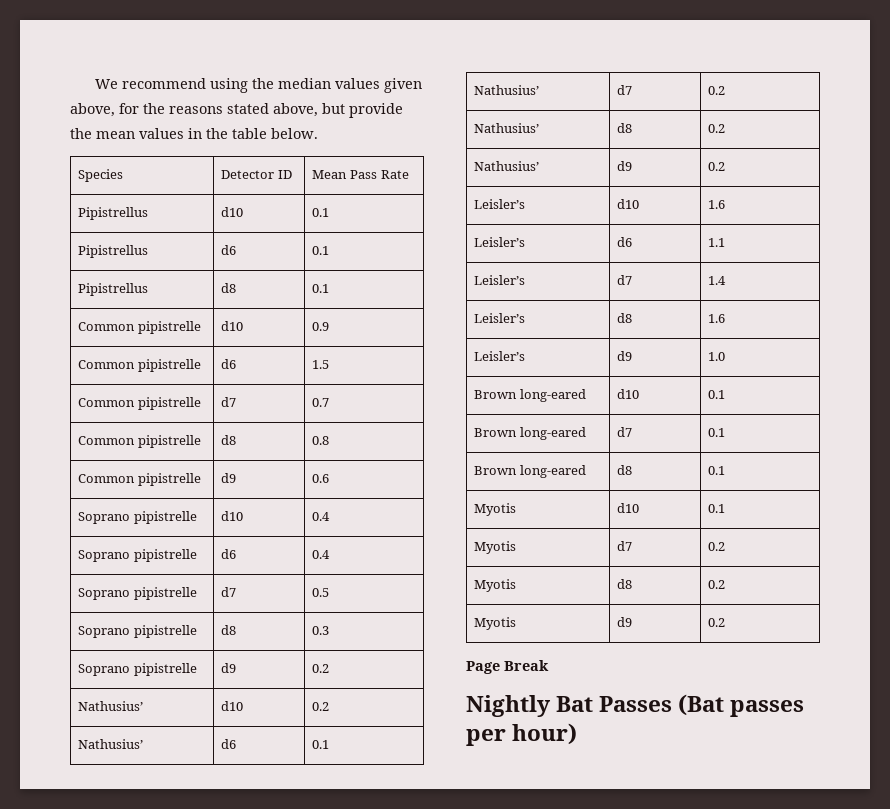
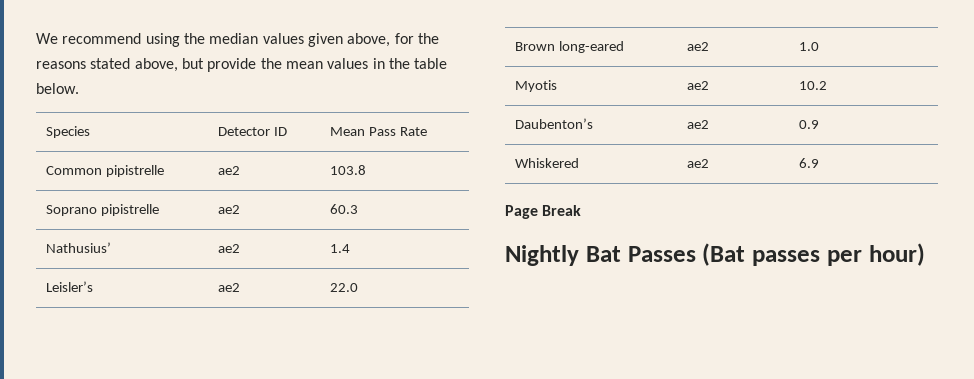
[78,207,149,220] [221,207,244,217] [312,208,330,217] [78,245,149,258] [221,245,237,255] [312,246,330,255] [78,283,149,296] [221,283,237,293] [312,284,330,293] [78,321,201,334] [221,321,244,331] [312,322,330,331] [78,359,201,372] [221,359,237,369] [312,360,330,369] [78,397,201,410] [221,397,237,407] [312,398,330,407] [78,435,201,448] [221,435,237,445] [312,436,330,445] [78,473,201,486] [221,473,237,483] [312,474,330,483] [78,511,197,524] [221,511,244,521] [312,512,331,521] [78,549,197,562] [221,549,237,559] [312,550,331,559] [78,587,197,600] [221,587,237,597] [312,588,330,597] [78,625,197,638] [221,625,237,635] [312,626,330,635] [78,663,197,676] [221,663,237,673] [312,664,330,673] [78,701,144,711] [221,701,244,711] [312,702,330,711] [78,739,144,749] [221,739,237,749] [312,740,330,749] [474,85,540,95] [617,85,633,95] [708,86,726,95] [474,123,540,133] [617,123,633,133] [708,124,726,133] [474,161,540,171] [617,161,633,171] [708,162,726,171] [474,199,526,209] [617,199,640,209] [708,200,726,209] [474,237,526,247] [617,237,633,247] [708,238,726,247] [474,275,526,285] [617,275,633,285] [708,276,727,285] [474,313,526,323] [617,313,633,323] [708,314,726,323] [474,351,526,361] [617,351,633,361] [708,352,726,361] [474,389,586,402] [617,389,640,399] [708,390,726,399] [474,427,586,440] [617,427,633,437] [708,428,726,437] [474,465,586,478] [617,465,633,475] [708,466,726,475] [474,503,517,516] [617,503,640,513] [708,504,726,513] [474,541,517,554] [617,541,633,551] [708,542,726,551] [474,579,517,592] [617,579,633,589] [708,580,726,589] [474,617,517,630] [617,617,633,627] [708,618,726,627] Pipistrellus | d10 | 0.1 // Pipistrellus | d6 | 0.1 // Pipistrellus | d8 | 0.1 // Common pipistrelle | d10 | 0.9 // Common pipistrelle | d6 | 1.5 // Common pipistrelle | d7 | 0.7 // Common pipistrelle | d8 | 0.8 // Common pipistrelle | d9 | 0.6 // Soprano pipistrelle | d10 | 0.4 // Soprano pipistrelle | d6 | 0.4 // Soprano pipistrelle | d7 | 0.5 // Soprano pipistrelle | d8 | 0.3 // Soprano pipistrelle | d9 | 0.2 // Nathusius’ | d10 | 0.2 // Nathusius’ | d6 | 0.1 // Nathusius’ | d7 | 0.2 // Nathusius’ | d8 | 0.2 // Nathusius’ | d9 | 0.2 // Leisler’s | d10 | 1.6 // Leisler’s | d6 | 1.1 // Leisler’s | d7 | 1.4 // Leisler’s | d8 | 1.6 // Leisler’s | d9 | 1.0 // Brown long-eared | d10 | 0.1 // Brown long-eared | d7 | 0.1 // Brown long-eared | d8 | 0.1 // Myotis | d10 | 0.1 // Myotis | d7 | 0.2 // Myotis | d8 | 0.2 // Myotis | d9 | 0.2 -> [46,165,165,177] [218,166,241,175] [330,165,367,175] [46,204,160,216] [218,205,241,214] [330,204,359,214] [46,242,112,253] [218,244,241,253] [330,244,351,253] [46,281,94,292] [218,283,241,292] [330,283,359,292] [515,41,625,53] [687,42,710,51] [799,42,820,51] [515,80,558,92] [687,81,710,90] [799,81,828,90] [515,118,594,129] [687,120,710,129] [799,120,820,129] [515,158,580,168] [687,159,710,168] [799,158,820,168] Common pipistrelle | ae2 | 103.8 // Soprano pipistrelle | ae2 | 60.3 // Nathusius’ | ae2 | 1.4 // Leisler’s | ae2 | 22.0 // Brown long-eared | ae2 | 1.0 // Myotis | ae2 | 10.2 // Daubenton’s | ae2 | 0.9 // Whiskered | ae2 | 6.9

